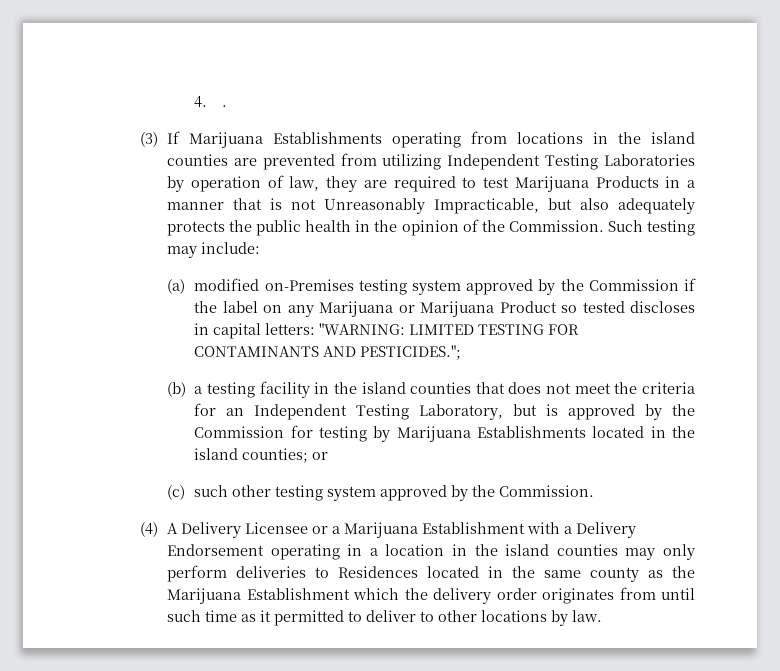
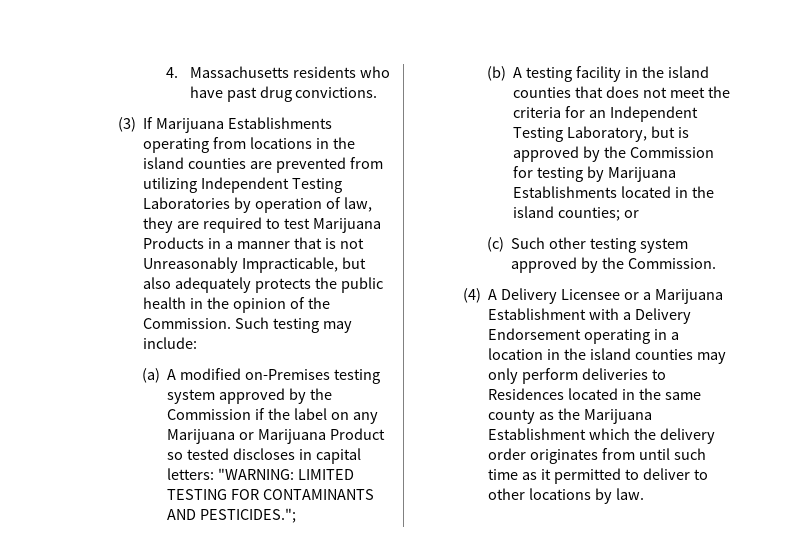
[221,105,227,107] . -> [189,66,390,78] [189,86,378,102] Massachusetts residents who have past drug convictions.
(186, 286) none -> [167,369,177,380] A
[194,386,203,394] a -> [513,67,523,78] A
[194,485,229,497] such -> [511,237,546,249] Such

